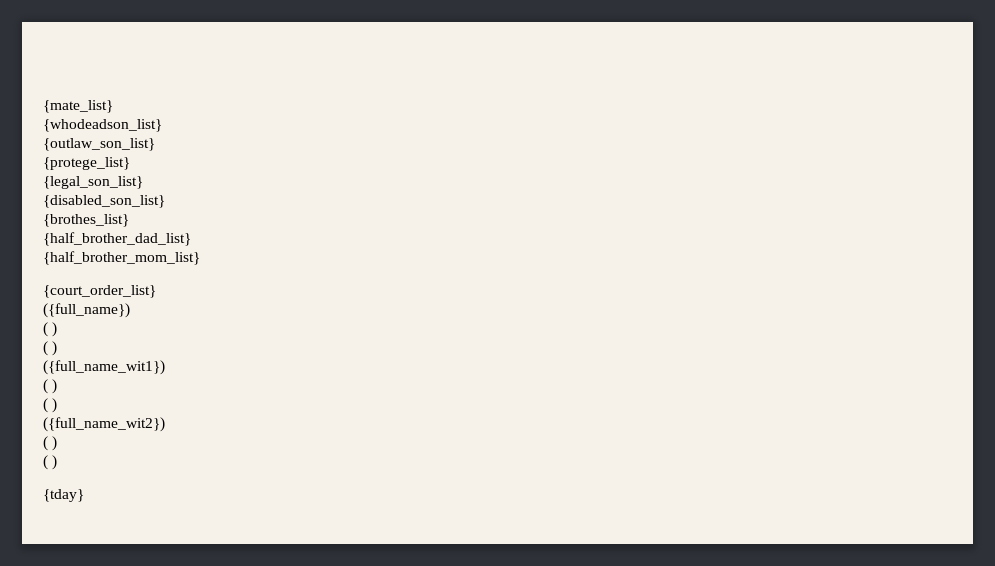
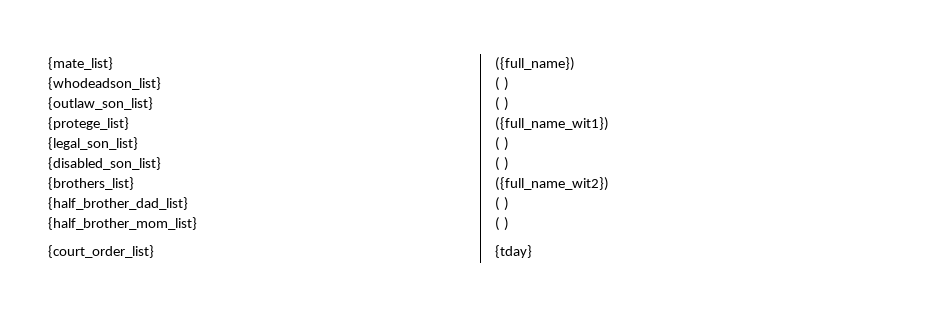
[43,214,129,227] {brothes_list} -> [48,177,134,190] {brothers_list}

